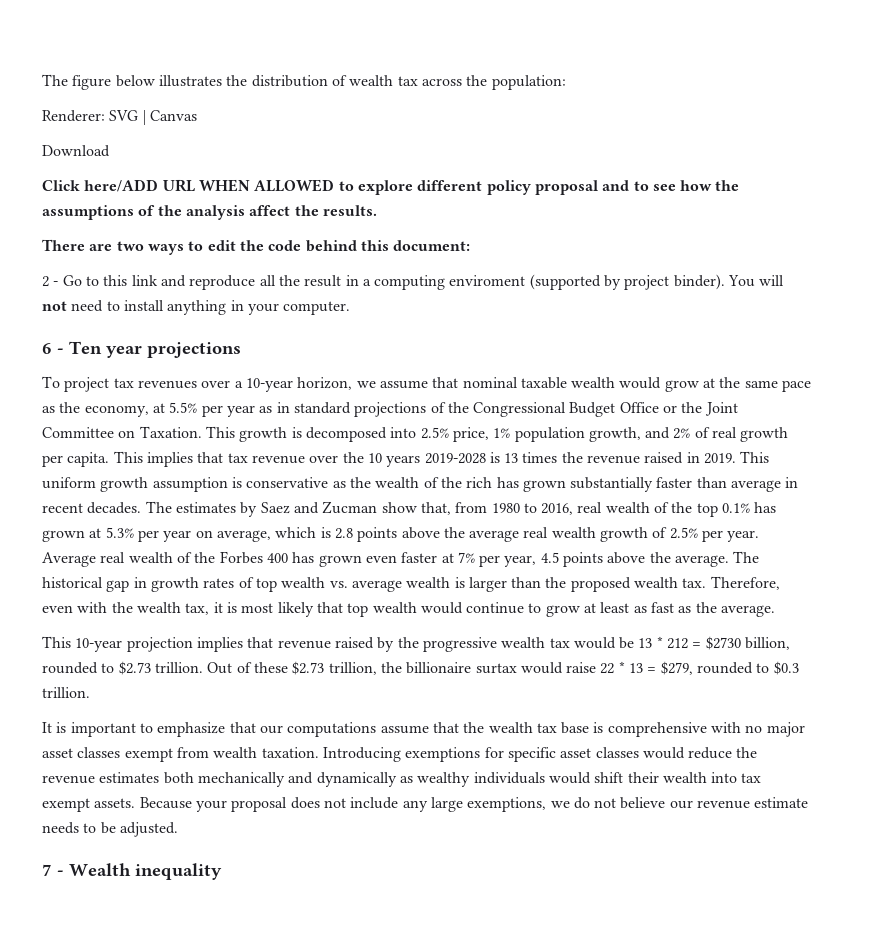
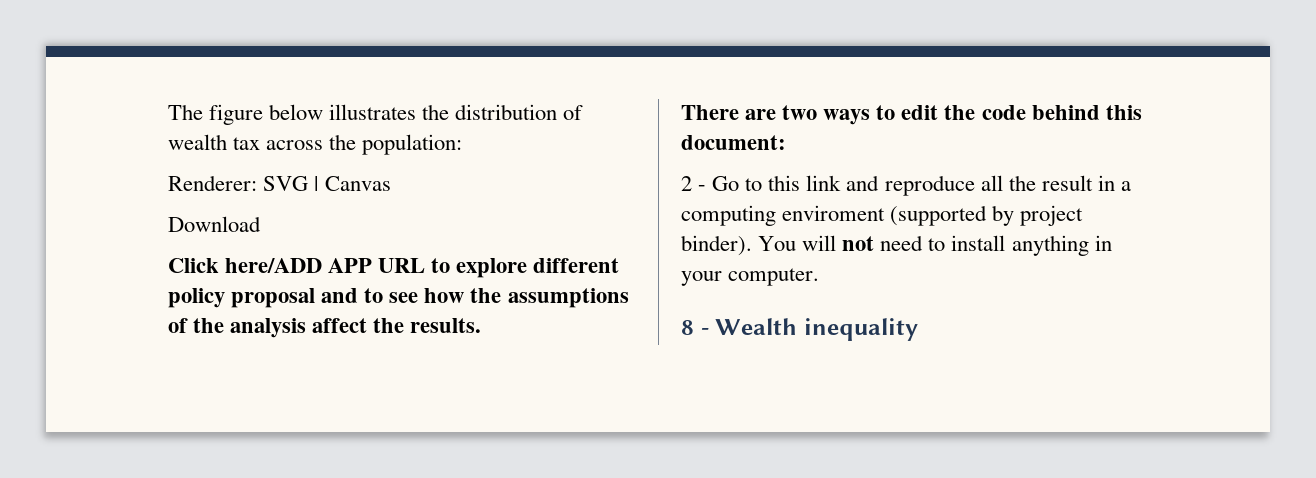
[162,179,335,192] URL WHEN ALLOWED -> [328,258,426,273] APP URL
[42,341,241,358] [42,376,812,392] [42,402,738,417] [42,426,789,442] [42,451,770,467] [42,477,799,492] [42,501,777,517] [42,527,760,542] [42,551,760,567] [42,576,780,592] [42,602,776,617] [42,636,791,652] [42,661,799,675] [42,687,90,698] [42,722,805,737] [42,747,758,762] [42,772,762,787] [42,797,809,812] [42,822,178,837] [42,864,52,876] 6 - Ten year projections // To project tax revenues over a 10-year horizon, we assume that nominal taxable wealth would grow at the same pace as the economy, at 5.5% per year as in standard projections of the Congressional Budget Office or the Joint Committee on Taxation. This growth is decomposed into 2.5% price, 1% population growth, and 2% of real growth per capita. This implies that tax revenue over the 10 years 2019-2028 is 13 times the revenue raised in 2019. This uniform growth assumption is conservative as the wealth of the rich has grown substantially faster than average in recent decades. The estimates by Saez and Zucman show that, from 1980 to 2016, real wealth of the top 0.1% has grown at 5.3% per year on average, which is 2.8 points above the average real wealth growth of 2.5% per year. Average real wealth of the Forbes 400 has grown even faster at 7% per year, 4.5 points above the average. The historical gap in growth rates of top wealth vs. average wealth is larger than the proposed wealth tax. Therefore, even with the wealth tax, it is most likely that top wealth would continue to grow at least as fast as the average. // This 10-year projection implies that revenue raised by the progressive wealth tax would be 13 * 212 = $2730 billion, rounded to $2.73 trillion. Out of these $2.73 trillion, the billionaire surtax would raise 22 * 13 = $279, rounded to $0.3 trillion. // It is important to emphasize that our computations assume that the wealth tax base is comprehensive with no major asset classes exempt from wealth taxation. Introducing exemptions for specific asset classes would reduce the revenue estimates both mechanically and dynamically as wealthy individuals would shift their wealth into tax exempt assets. Because your proposal does not include any large exemptions, we do not believe our revenue estimate needs to be adjusted. // 7 -> [681,320,694,335] 8

